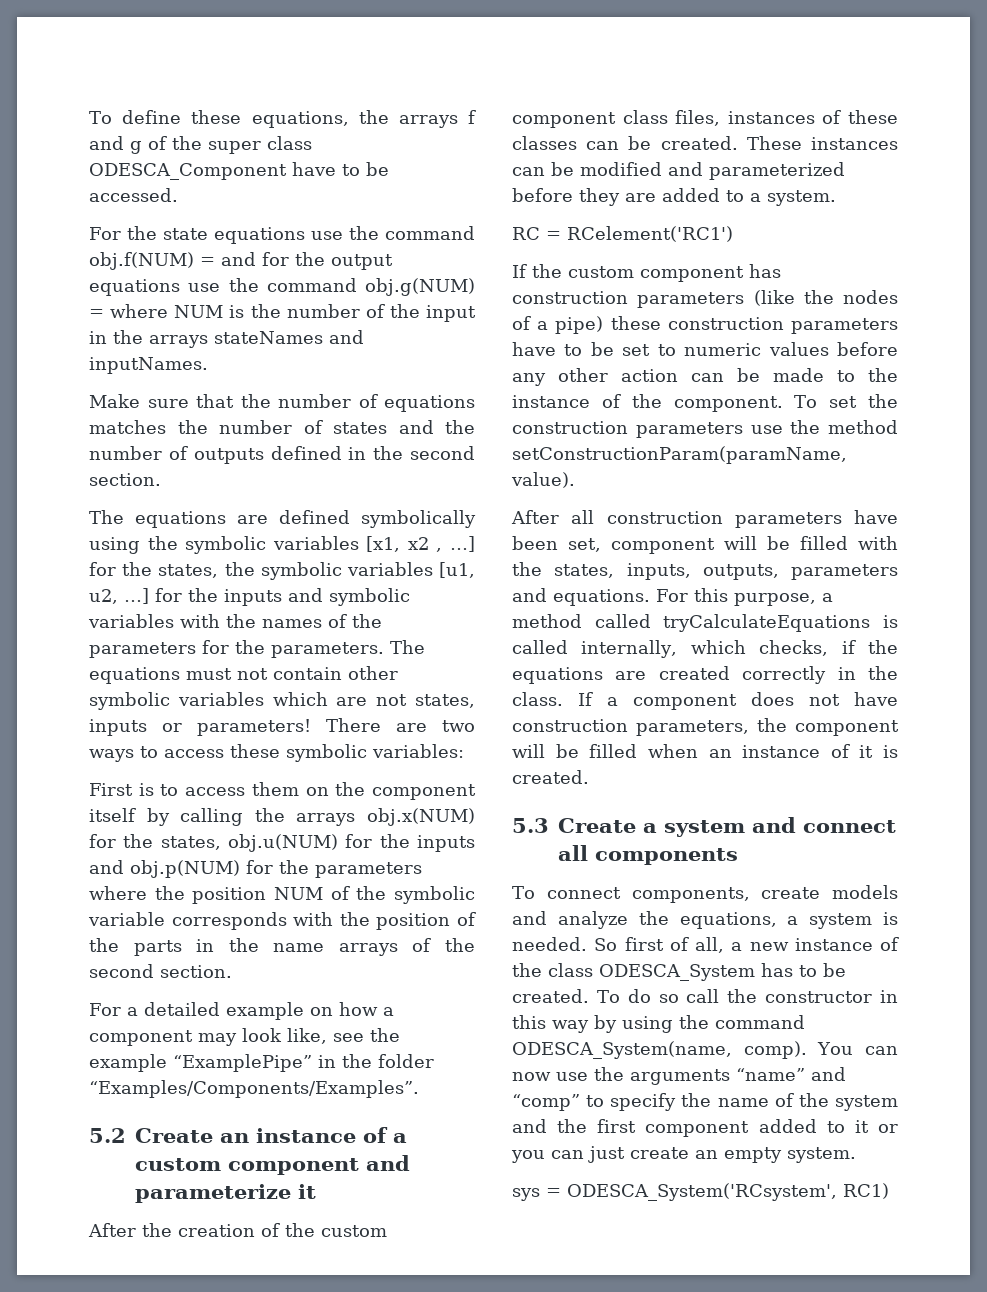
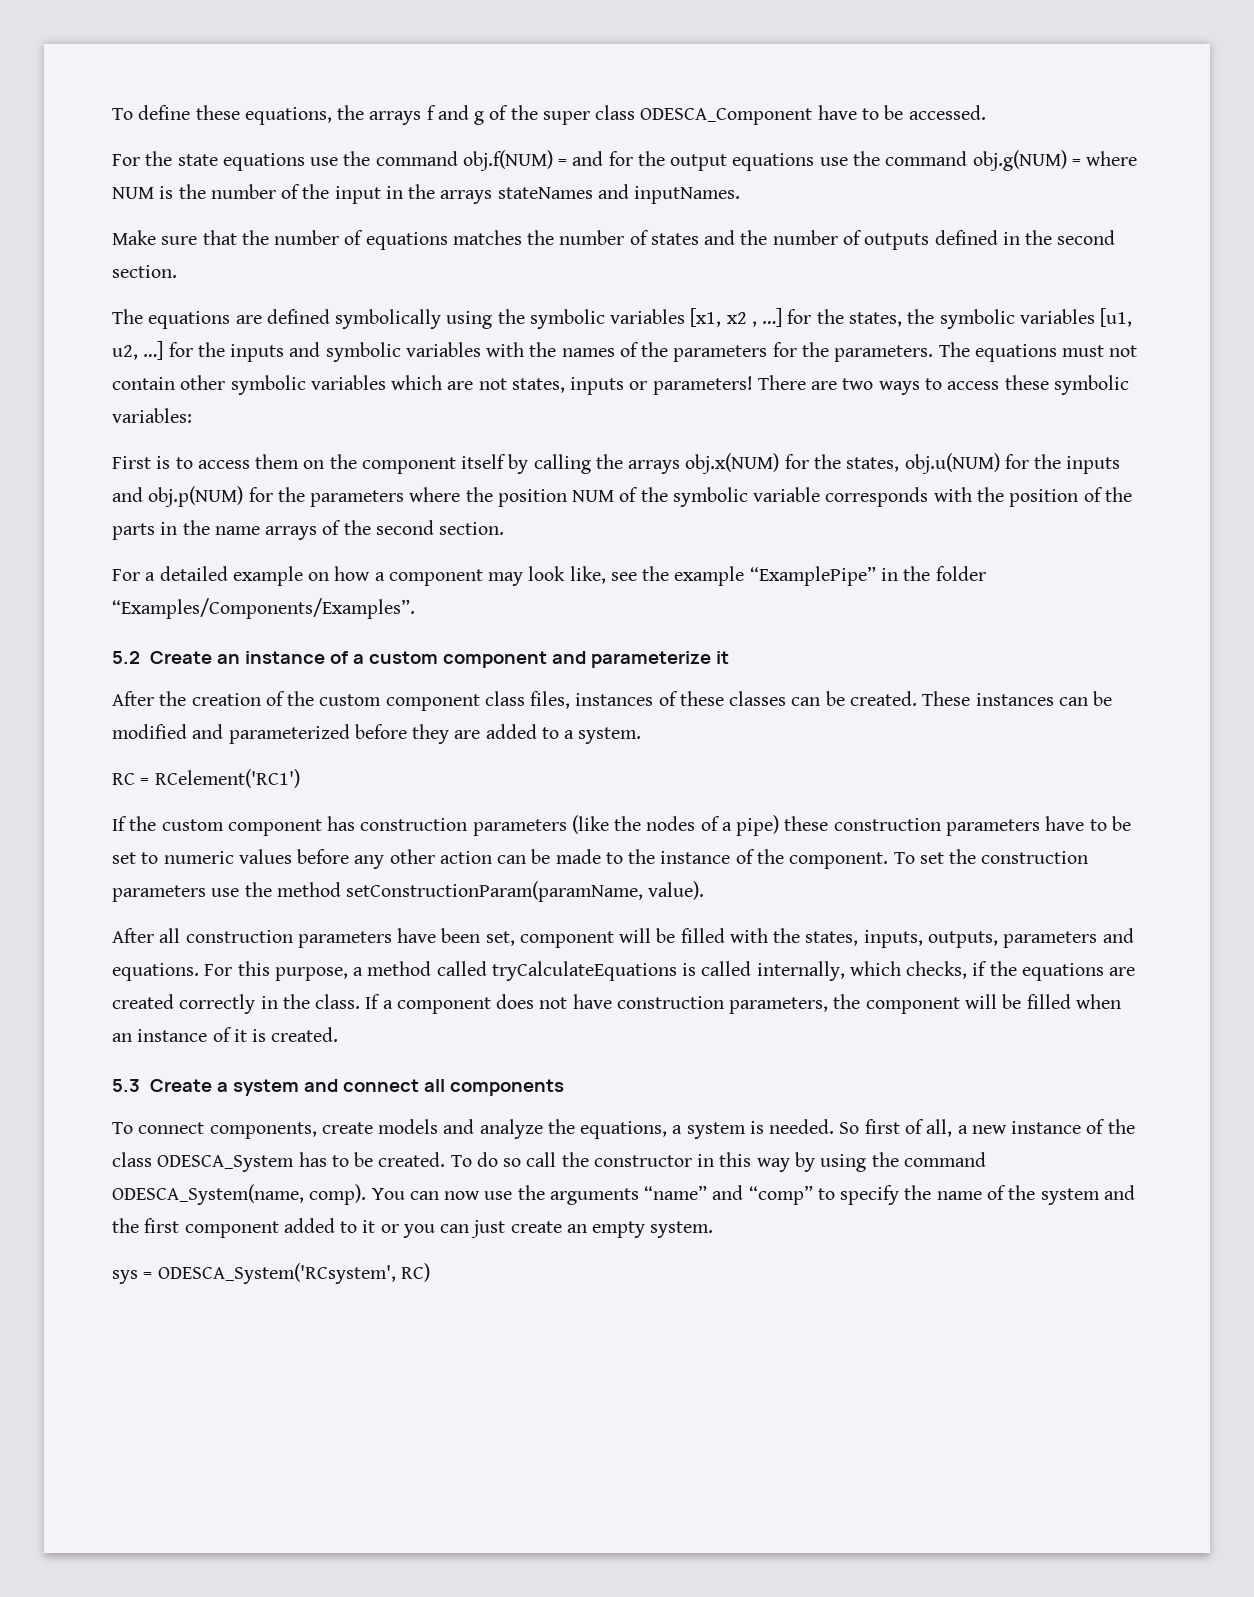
[843,1183,889,1199] RC1) -> [400,1263,430,1282] RC)

